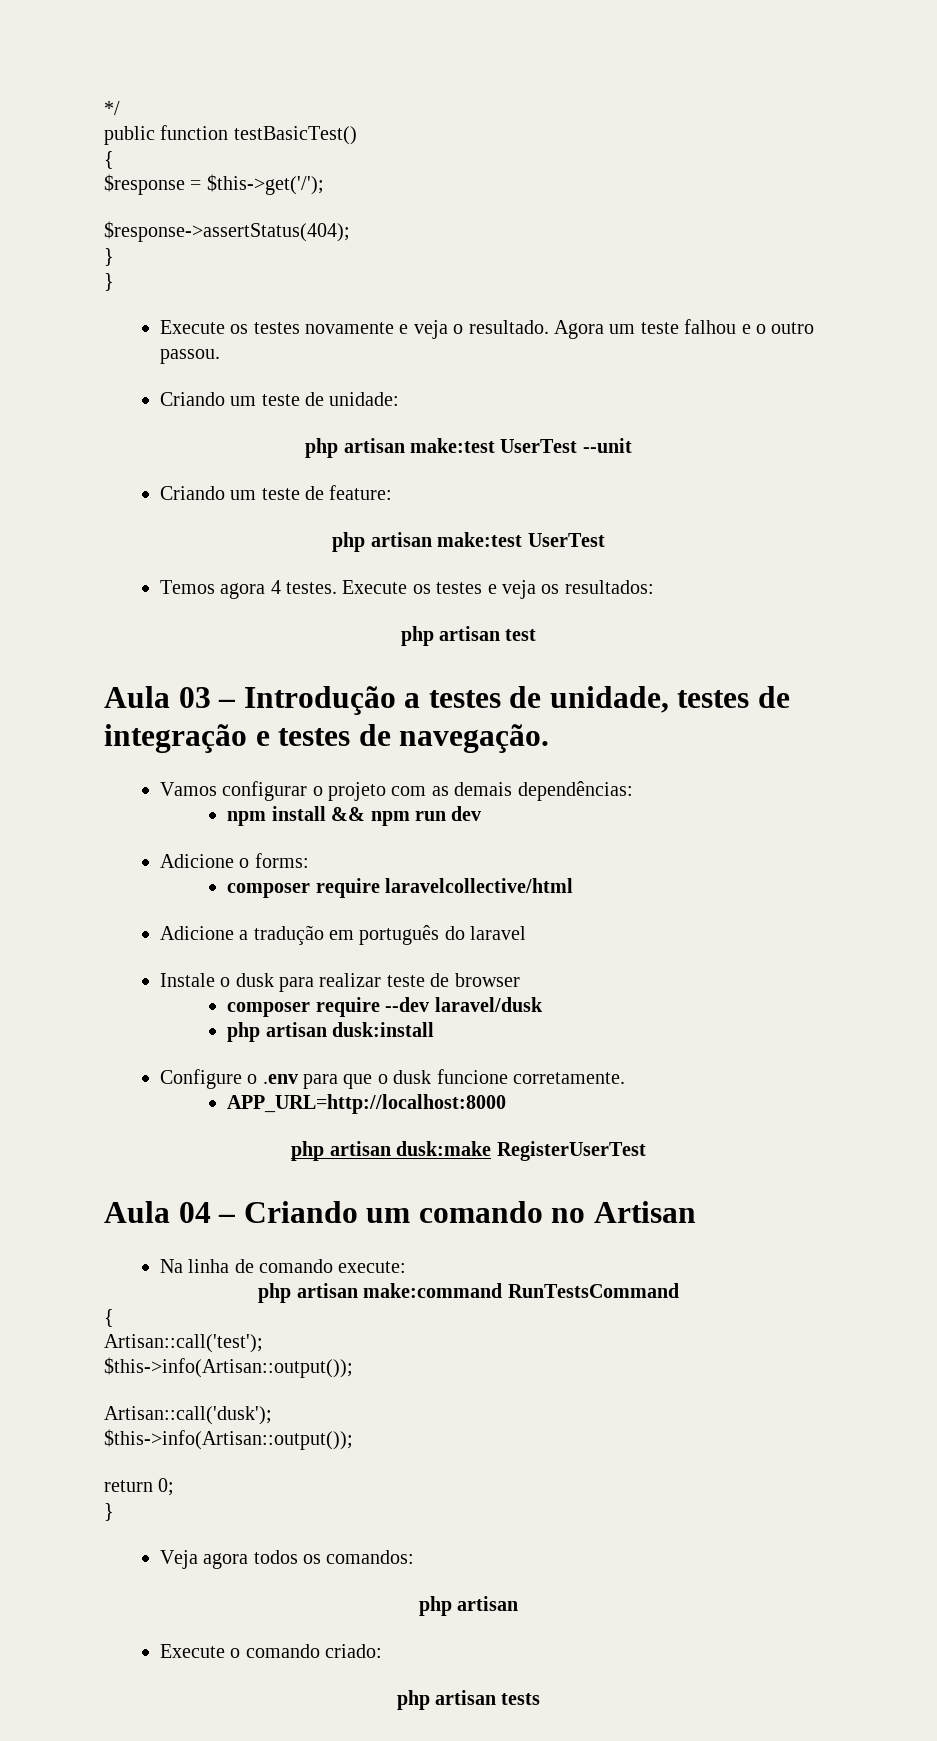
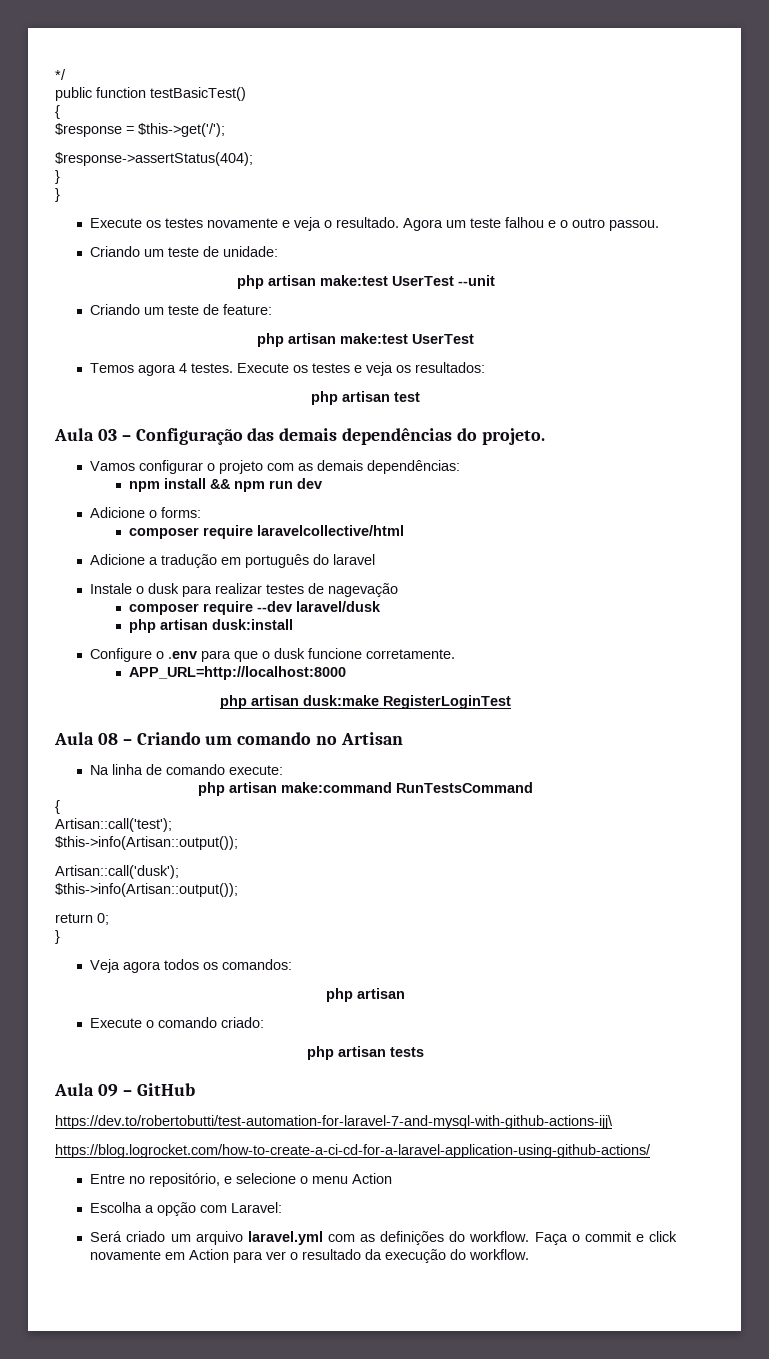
[243,686,790,715] [104,724,550,753] Introdução a testes de unidade, testes de integração e testes de navegação. -> [135,428,545,445] Configuração das demais dependências do projeto.
[386,973,520,987] teste de browser -> [266,583,399,597] testes de nagevação
[496,1141,646,1161] [104,1201,211,1223] RegisterUserTest // Aula 04 -> [383,695,511,709] [54,732,118,745] RegisterLoginTest // Aula 08
(541, 1699) none -> [54,1083,195,1097] [55,1115,613,1129] [55,1144,651,1158] [90,1173,393,1187] [90,1202,283,1216] [90,1231,677,1245] [90,1249,530,1263] // Aula 09 – GitHub // https://dev.to/robertobutti/test-automation-for-laravel-7-and-mysql-with-github-actions-ijj\ // https://blog.logrocket.com/how-to-create-a-ci-cd-for-a-laravel-application-using-github-actions/ // Entre no repositório, e selecione o menu Action // Escolha a opção com Laravel: // Será criado um arquivo laravel.yml com as definições do workflow. Faça o commit e click novamente em Action para ver o resultado da execução do workflow.

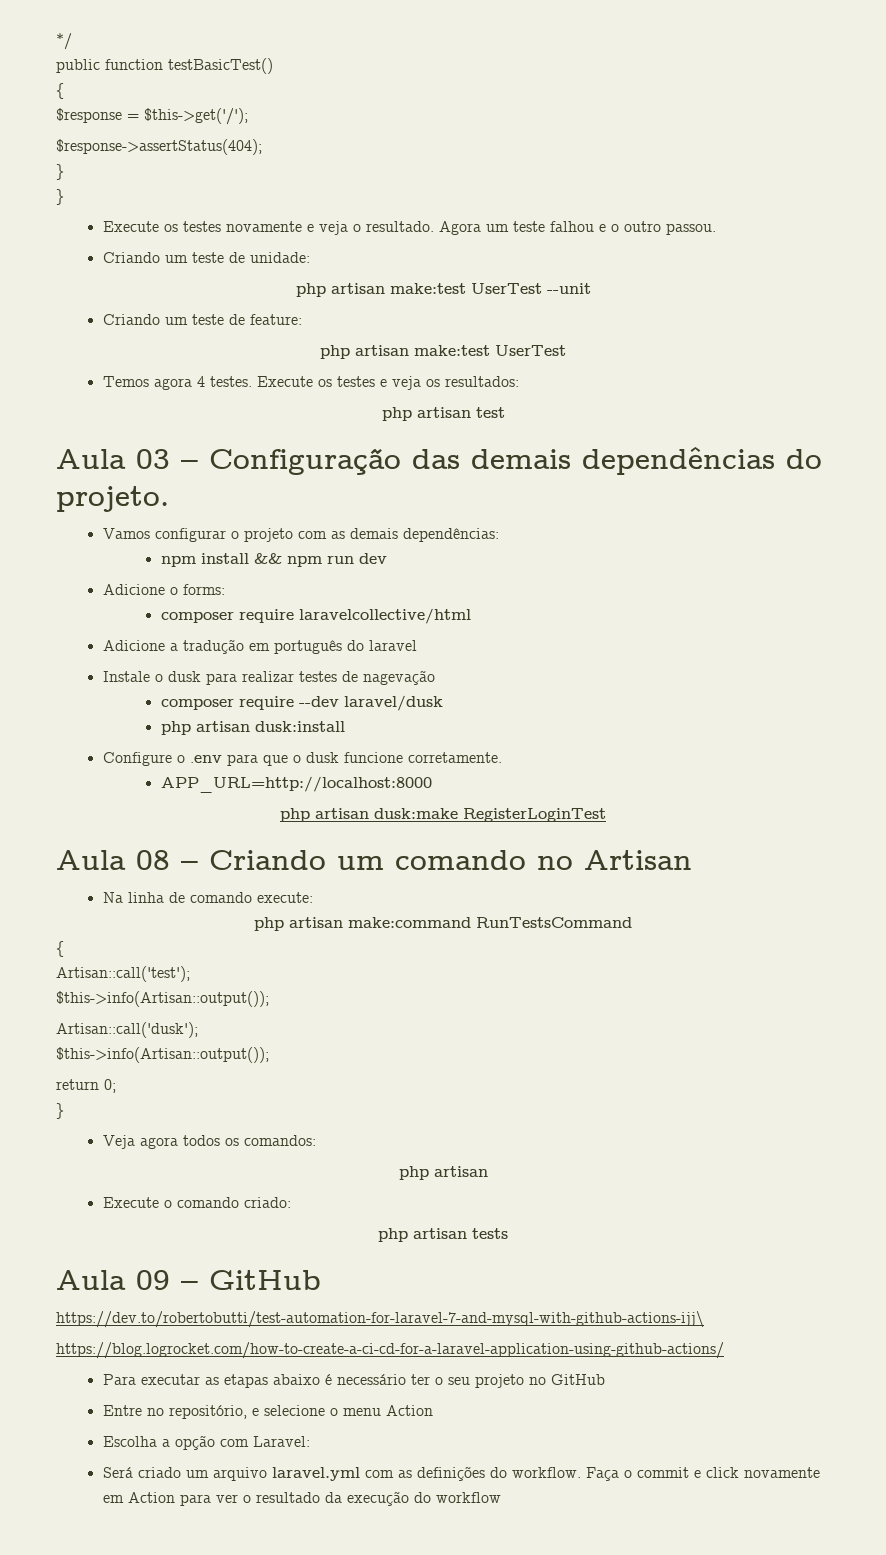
(651, 1151) none -> [102,1374,605,1388] // Para executar as etapas abaixo é necessário ter o seu projeto no GitHub
[469,1249,530,1260] workflow. -> [435,1492,501,1503] workflow

